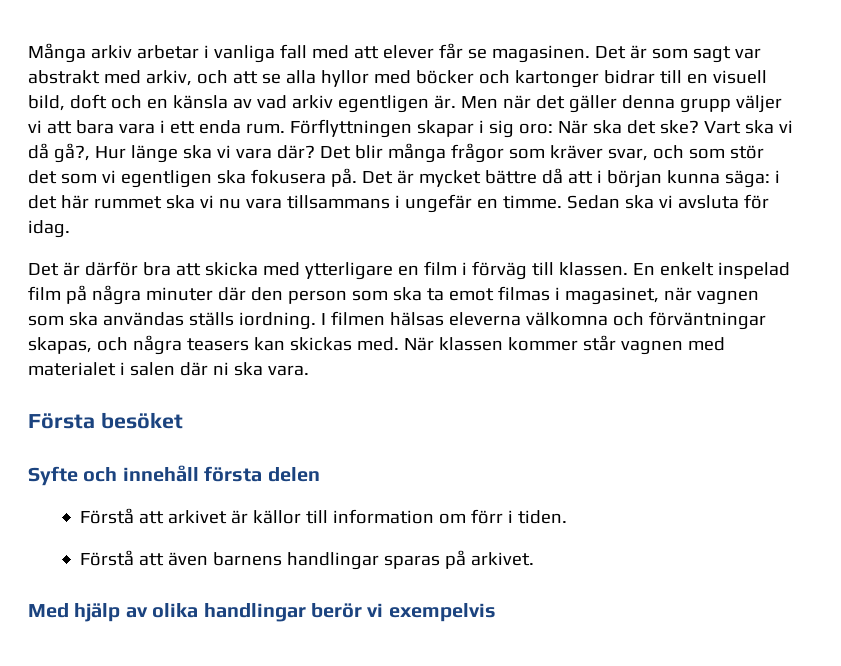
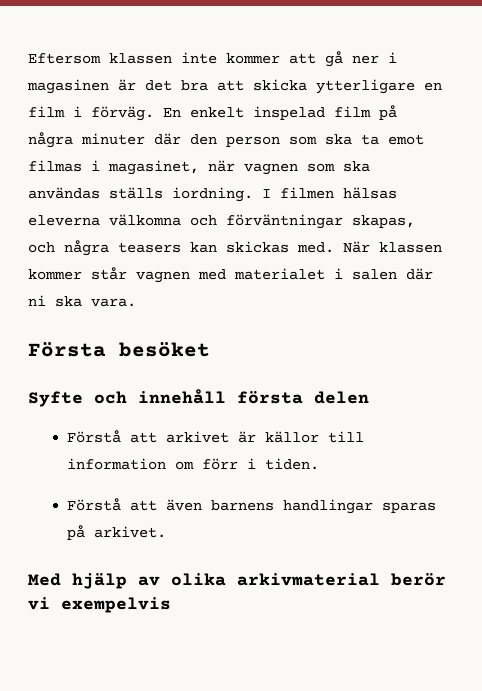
[28,43,761,63] [28,70,767,88] [28,94,782,113] [28,119,793,138] [28,143,764,163] [28,168,780,188] [28,194,769,213] [28,220,70,238] [28,261,138,276] Många arkiv arbetar i vanliga fall med att elever får se magasinen. Det är som sagt var abstrakt med arkiv, och att se alla hyllor med böcker och kartonger bidrar till en visuell bild, doft och en känsla av vad arkiv egentligen är. Men när det gäller denna grupp väljer vi att bara vara i ett enda rum. Förflyttningen skapar i sig oro: När ska det ske? Vart ska vi då gå?, Hur länge ska vi vara där? Det blir många frågor som kräver svar, och som stör det som vi egentligen ska fokusera på. Det är mycket bättre då att i början kunna säga: i det här rummet ska vi nu vara tillsammans i ungefär en timme. Sedan ska vi avsluta för idag. // Det är därför -> [28,51,397,67] [27,79,172,94] Eftersom klassen inte kommer att gå ner i magasinen är det
[262,262,300,276] med -> (307, 85) none
[471,261,628,280] förväg till klassen. -> [91,106,154,121] förväg.
[203,603,306,622] handlingar -> [237,573,380,586] arkivmaterial

